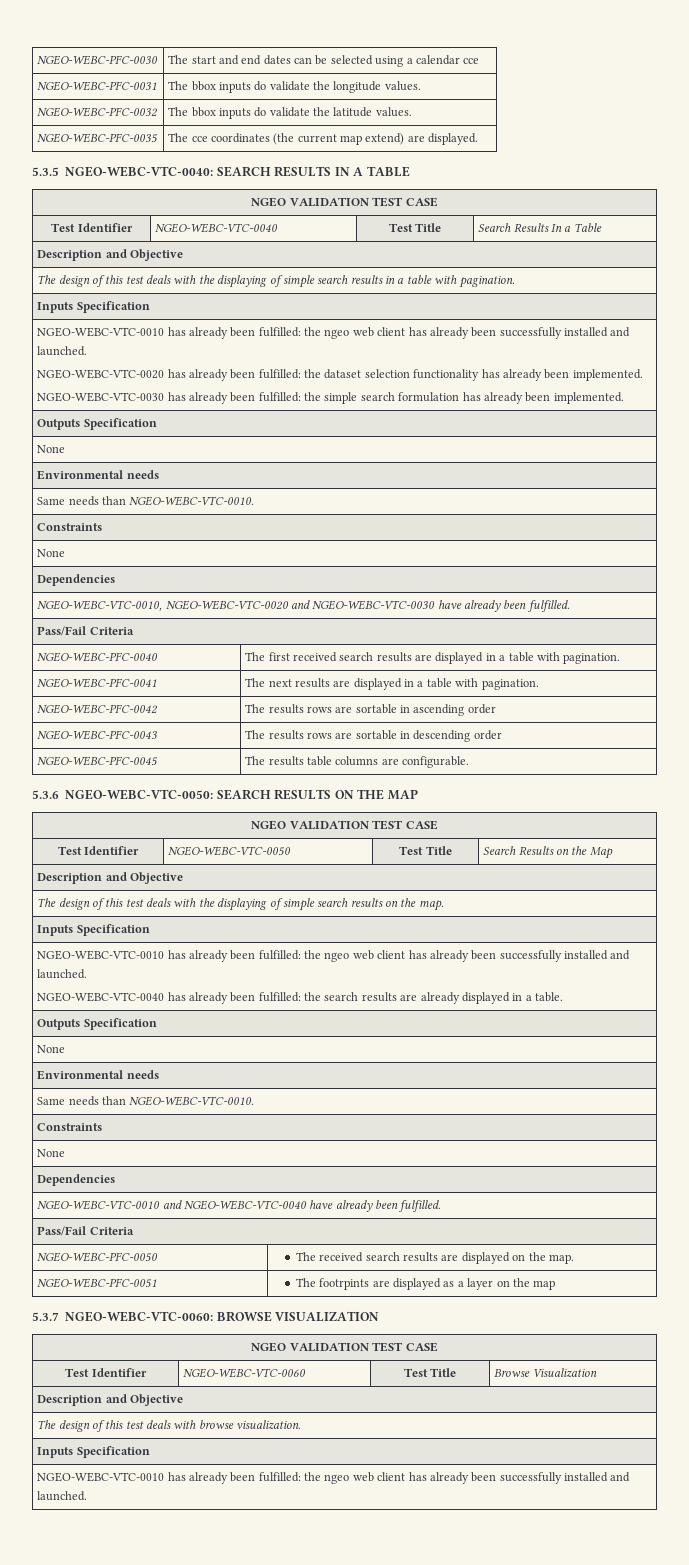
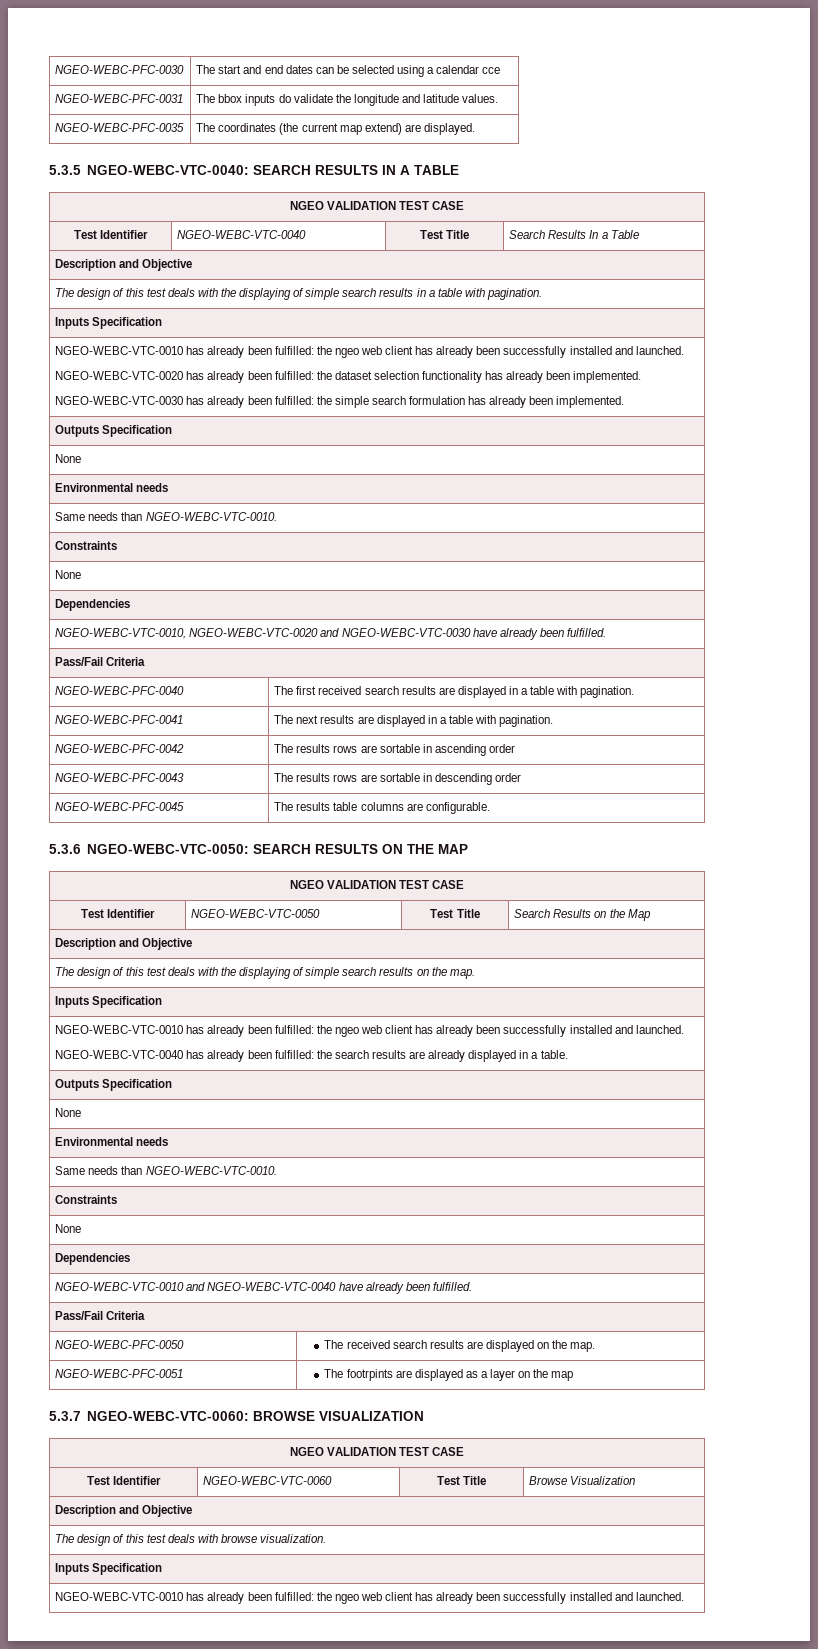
[384,81,421,91] [37,107,159,117] [168,107,330,119] values. // NGEO-WEBC-PFC-0032 | The bbox inputs do validate the -> [401,94,420,103] and
[191,136,208,142] cce -> (216, 127) none

